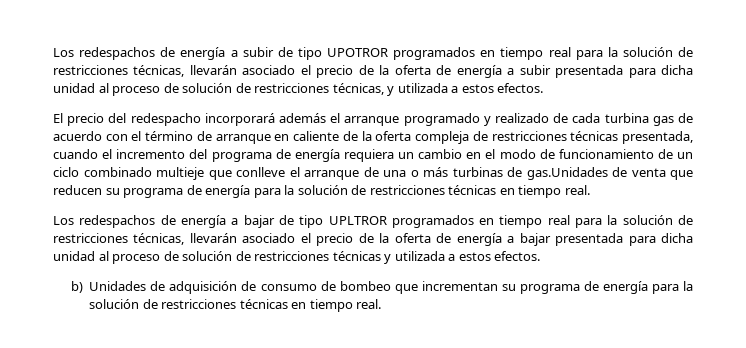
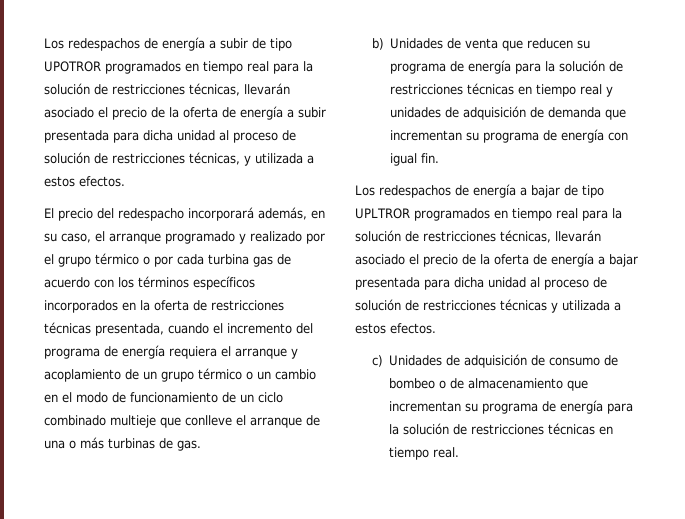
[279,113,326,123] además -> [258,207,325,220] [44,233,91,243] además, en su caso,
[553,113,569,123] de -> [306,233,325,244] [44,253,173,267] por el grupo térmico o por
[131,131,470,144] el término de arranque en caliente de la oferta compleja -> [118,276,255,290] [44,300,189,313] los términos específicos incorporados en la oferta
(394, 155) none -> [221,346,298,359] [44,368,253,382] el arranque y acoplamiento de un grupo térmico o
[526,167,608,180] gas.Unidades -> [177,440,201,451] [371,38,444,50] gas. // b) Unidades
[564,185,590,195] real. -> [580,84,614,97] [390,106,627,120] [390,129,629,143] [390,153,440,166] real y unidades de adquisición de demanda que incrementan su programa de energía con igual fin.
[70,281,83,293] b) -> [371,355,383,367] c)
(391, 286) none -> [439,378,564,389] o de almacenamiento

